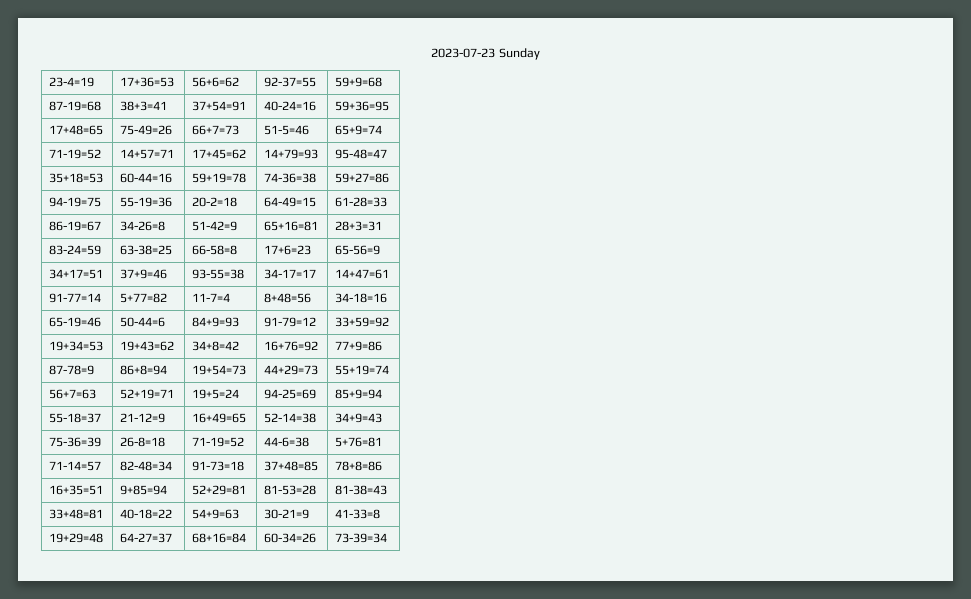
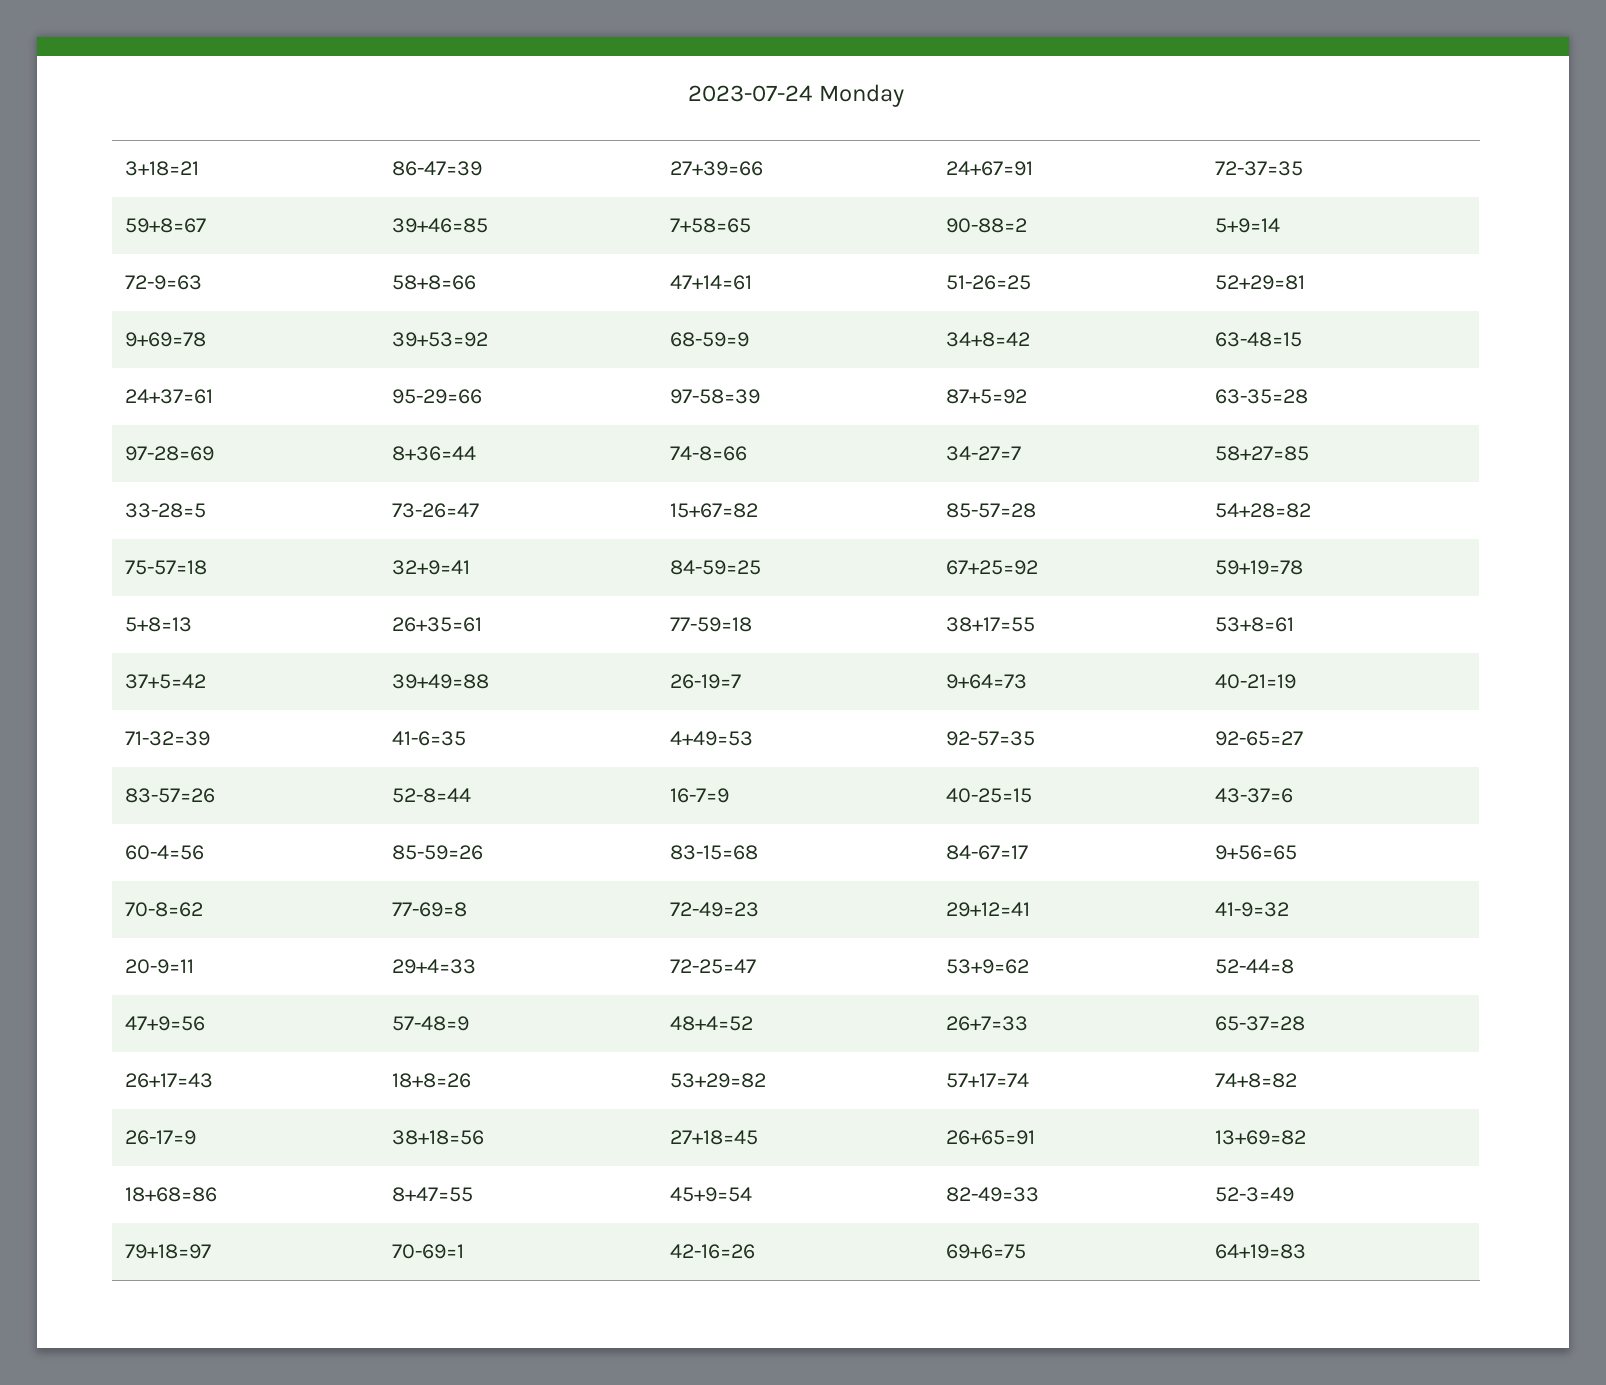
[431,48,540,60] [49,77,95,87] [120,77,175,87] [192,77,240,87] [264,77,317,87] [335,77,383,87] [49,101,102,111] [120,101,168,111] [192,101,247,111] [264,101,317,111] [335,101,390,111] [49,125,104,135] [120,125,173,135] [192,125,240,135] [264,125,310,135] [335,125,383,135] [49,149,102,159] [120,149,175,159] [192,149,247,159] [264,149,319,159] [335,149,388,159] [49,173,104,183] [120,173,173,183] [192,173,247,183] [264,173,317,183] [335,173,390,183] [49,197,102,207] [120,197,173,207] [192,197,238,207] [264,197,317,207] [335,197,388,207] [49,221,102,231] [120,221,166,231] [192,221,238,231] [264,221,319,231] [335,221,383,231] [49,245,102,255] [120,245,173,255] [192,245,238,255] [264,245,312,255] [335,245,381,255] [49,269,104,279] [120,269,168,279] [192,269,245,279] [264,269,317,279] [335,269,390,279] [49,293,102,303] [120,293,168,303] [192,293,231,302] [264,293,312,303] [335,293,388,303] [49,317,102,327] [120,317,166,327] [192,317,240,327] [264,317,317,327] [335,317,390,327] [49,341,104,351] [120,341,175,351] [192,341,240,351] [264,341,319,351] [335,341,383,351] [49,365,95,375] [120,365,168,375] [192,365,247,375] [264,365,319,375] [335,365,390,375] [49,389,97,399] [120,389,175,399] [192,389,240,399] [264,389,317,399] [335,389,383,399] [49,413,102,423] [120,413,166,423] [192,413,247,423] [264,413,317,423] [335,413,383,423] [49,437,102,447] [120,437,166,447] [192,437,245,447] [264,437,310,447] [335,437,383,447] [49,461,102,471] [120,461,173,471] [192,461,245,471] [264,461,319,471] [335,461,383,471] [49,485,104,495] [120,485,168,495] [192,485,247,495] [264,485,317,495] [335,485,388,495] [49,509,104,519] [120,509,173,519] [192,509,240,519] [264,509,310,519] [335,509,381,519] [49,533,104,543] [120,533,173,543] [192,533,247,543] [264,533,317,543] [335,533,388,543] 2023-07-23 Sunday // 23-4=19 | 17+36=53 | 56+6=62 | 92-37=55 | 59+9=68 // 87-19=68 | 38+3=41 | 37+54=91 | 40-24=16 | 59+36=95 // 17+48=65 | 75-49=26 | 66+7=73 | 51-5=46 | 65+9=74 // 71-19=52 | 14+57=71 | 17+45=62 | 14+79=93 | 95-48=47 // 35+18=53 | 60-44=16 | 59+19=78 | 74-36=38 | 59+27=86 // 94-19=75 | 55-19=36 | 20-2=18 | 64-49=15 | 61-28=33 // 86-19=67 | 34-26=8 | 51-42=9 | 65+16=81 | 28+3=31 // 83-24=59 | 63-38=25 | 66-58=8 | 17+6=23 | 65-56=9 // 34+17=51 | 37+9=46 | 93-55=38 | 34-17=17 | 14+47=61 // 91-77=14 | 5+77=82 | 11-7=4 | 8+48=56 | 34-18=16 // 65-19=46 | 50-44=6 | 84+9=93 | 91-79=12 | 33+59=92 // 19+34=53 | 19+43=62 | 34+8=42 | 16+76=92 | 77+9=86 // 87-78=9 | 86+8=94 | 19+54=73 | 44+29=73 | 55+19=74 // 56+7=63 | 52+19=71 | 19+5=24 | 94-25=69 | 85+9=94 // 55-18=37 | 21-12=9 | 16+49=65 | 52-14=38 | 34+9=43 // 75-36=39 | 26-8=18 | 71-19=52 | 44-6=38 | 5+76=81 // 71-14=57 | 82-48=34 | 91-73=18 | 37+48=85 | 78+8=86 // 16+35=51 | 9+85=94 | 52+29=81 | 81-53=28 | 81-38=43 // 33+48=81 | 40-18=22 | 54+9=63 | 30-21=9 | 41-33=8 // 19+29=48 | 64-27=37 | 68+16=84 | 60-34=26 | 73-39=34 -> [688,84,904,107] [124,161,199,176] [391,161,482,176] [669,161,763,176] [945,161,1033,176] [1214,161,1303,176] [124,218,206,233] [391,218,488,233] [669,218,751,233] [945,218,1027,233] [1214,218,1280,233] [124,275,202,290] [391,275,476,290] [669,275,752,290] [945,275,1031,290] [1214,275,1305,290] [124,332,206,347] [391,332,488,347] [669,332,749,347] [945,332,1030,347] [1214,332,1302,347] [124,389,213,404] [391,389,482,404] [669,389,760,404] [945,389,1027,404] [1214,389,1308,404] [124,446,214,461] [391,446,476,461] [669,446,747,461] [945,446,1021,461] [1214,446,1309,461] [124,503,206,518] [391,503,479,518] [669,503,758,518] [945,503,1036,518] [1214,503,1311,518] [124,560,207,575] [391,560,470,575] [669,560,761,575] [945,560,1038,575] [1214,560,1303,575] [124,617,192,632] [391,617,482,632] [669,617,752,632] [945,617,1035,632] [1214,617,1294,632] [124,674,206,689] [391,674,489,689] [669,674,741,689] [945,674,1027,689] [1214,674,1296,689] [124,731,210,746] [391,731,466,746] [669,731,753,746] [945,731,1035,746] [1214,731,1303,746] [124,788,215,803] [391,788,471,803] [669,788,729,803] [945,788,1032,803] [1214,788,1293,803] [124,845,204,860] [391,845,483,860] [669,845,758,860] [945,845,1028,860] [1214,845,1297,860] [124,902,203,917] [391,902,467,917] [669,902,759,917] [945,902,1030,917] [1214,902,1289,917] [124,959,194,974] [391,959,476,974] [669,959,756,974] [945,959,1029,974] [1214,959,1294,974] [124,1016,205,1031] [391,1016,469,1031] [669,1016,753,1031] [945,1016,1028,1031] [1214,1016,1305,1031] [124,1073,213,1088] [391,1073,471,1088] [669,1073,766,1088] [945,1073,1029,1088] [1214,1073,1297,1088] [124,1130,196,1145] [391,1130,484,1145] [669,1130,758,1145] [945,1130,1035,1145] [1214,1130,1306,1145] [124,1187,217,1202] [391,1187,473,1202] [669,1187,752,1202] [945,1187,1039,1202] [1214,1187,1294,1202] [124,1244,211,1259] [391,1244,464,1259] [669,1244,755,1259] [945,1244,1026,1259] [1214,1244,1306,1259] 2023-07-24 Monday // 3+18=21 | 86-47=39 | 27+39=66 | 24+67=91 | 72-37=35 // 59+8=67 | 39+46=85 | 7+58=65 | 90-88=2 | 5+9=14 // 72-9=63 | 58+8=66 | 47+14=61 | 51-26=25 | 52+29=81 // 9+69=78 | 39+53=92 | 68-59=9 | 34+8=42 | 63-48=15 // 24+37=61 | 95-29=66 | 97-58=39 | 87+5=92 | 63-35=28 // 97-28=69 | 8+36=44 | 74-8=66 | 34-27=7 | 58+27=85 // 33-28=5 | 73-26=47 | 15+67=82 | 85-57=28 | 54+28=82 // 75-57=18 | 32+9=41 | 84-59=25 | 67+25=92 | 59+19=78 // 5+8=13 | 26+35=61 | 77-59=18 | 38+17=55 | 53+8=61 // 37+5=42 | 39+49=88 | 26-19=7 | 9+64=73 | 40-21=19 // 71-32=39 | 41-6=35 | 4+49=53 | 92-57=35 | 92-65=27 // 83-57=26 | 52-8=44 | 16-7=9 | 40-25=15 | 43-37=6 // 60-4=56 | 85-59=26 | 83-15=68 | 84-67=17 | 9+56=65 // 70-8=62 | 77-69=8 | 72-49=23 | 29+12=41 | 41-9=32 // 20-9=11 | 29+4=33 | 72-25=47 | 53+9=62 | 52-44=8 // 47+9=56 | 57-48=9 | 48+4=52 | 26+7=33 | 65-37=28 // 26+17=43 | 18+8=26 | 53+29=82 | 57+17=74 | 74+8=82 // 26-17=9 | 38+18=56 | 27+18=45 | 26+65=91 | 13+69=82 // 18+68=86 | 8+47=55 | 45+9=54 | 82-49=33 | 52-3=49 // 79+18=97 | 70-69=1 | 42-16=26 | 69+6=75 | 64+19=83

